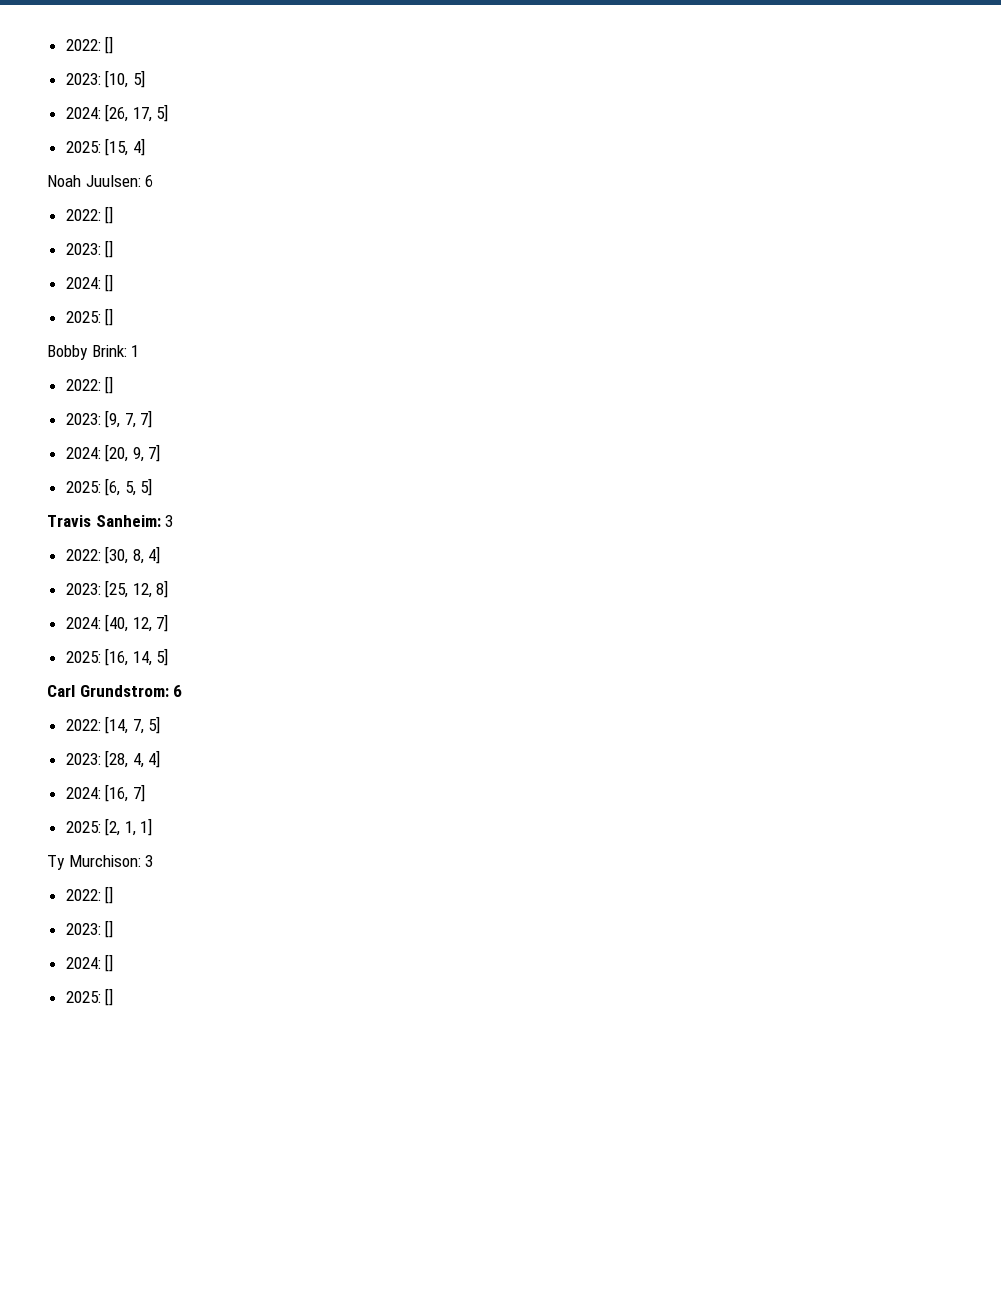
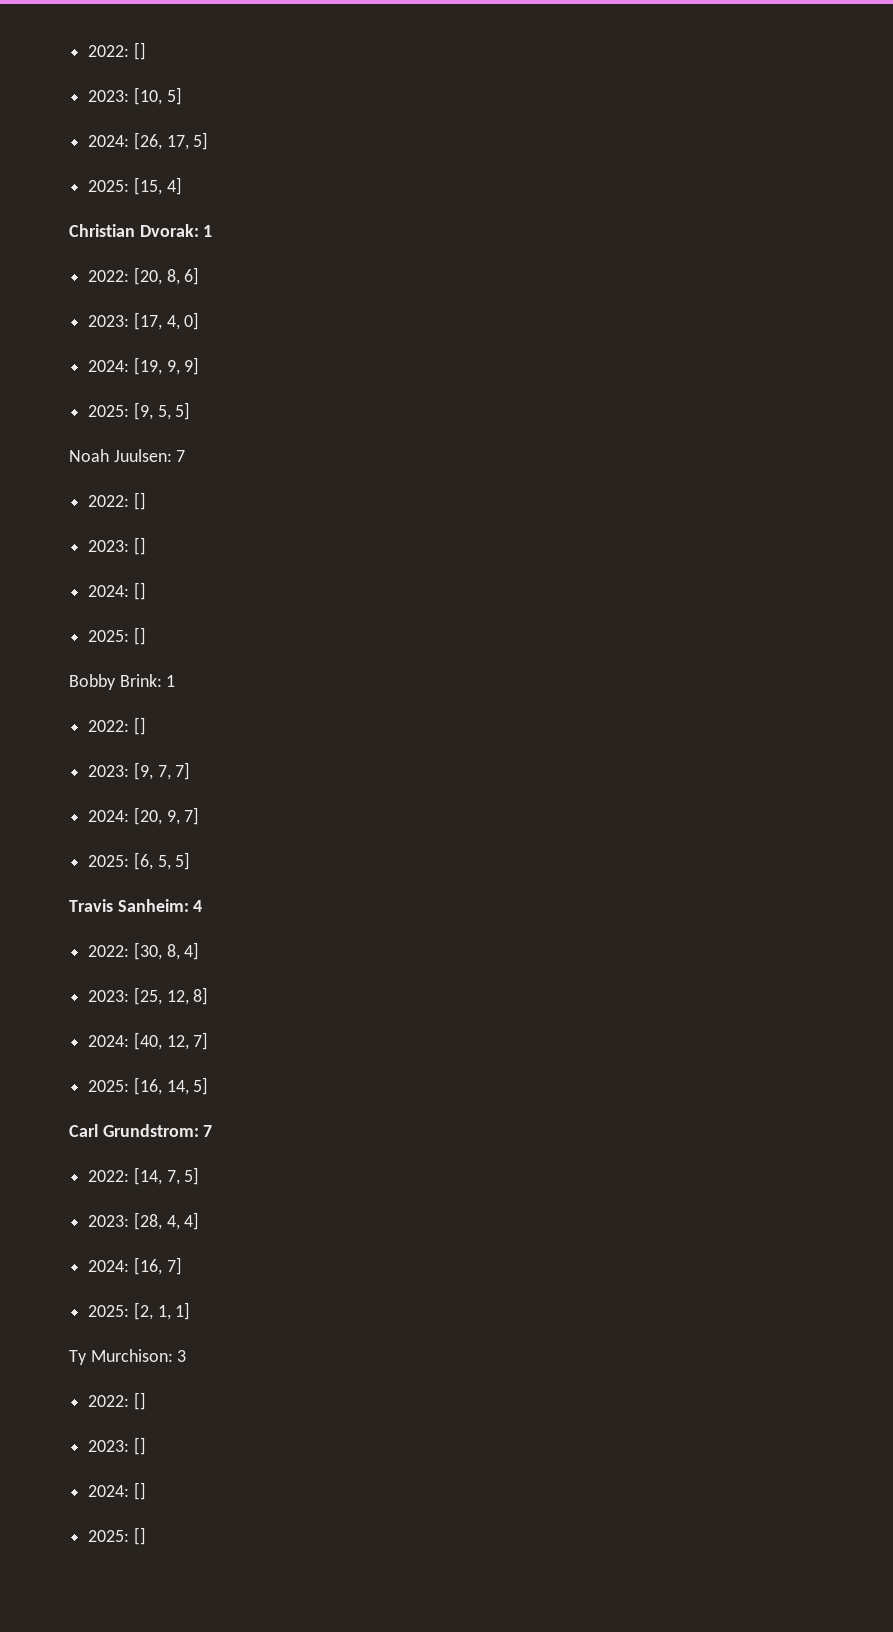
(145, 147) none -> [69,224,213,237] [88,267,200,285] [88,312,200,330] [88,357,200,375] [88,402,191,420] // Christian Dvorak: 1 // 2022: [20, 8, 6] // 2023: [17, 4, 0] // 2024: [19, 9, 9] // 2025: [9, 5, 5]
[145,175,154,187] 6 -> [176,450,186,462] 7
[165,515,174,527] 3 -> [193,900,203,912] 4
[173,685,183,697] 6 -> [203,1125,213,1137] 7

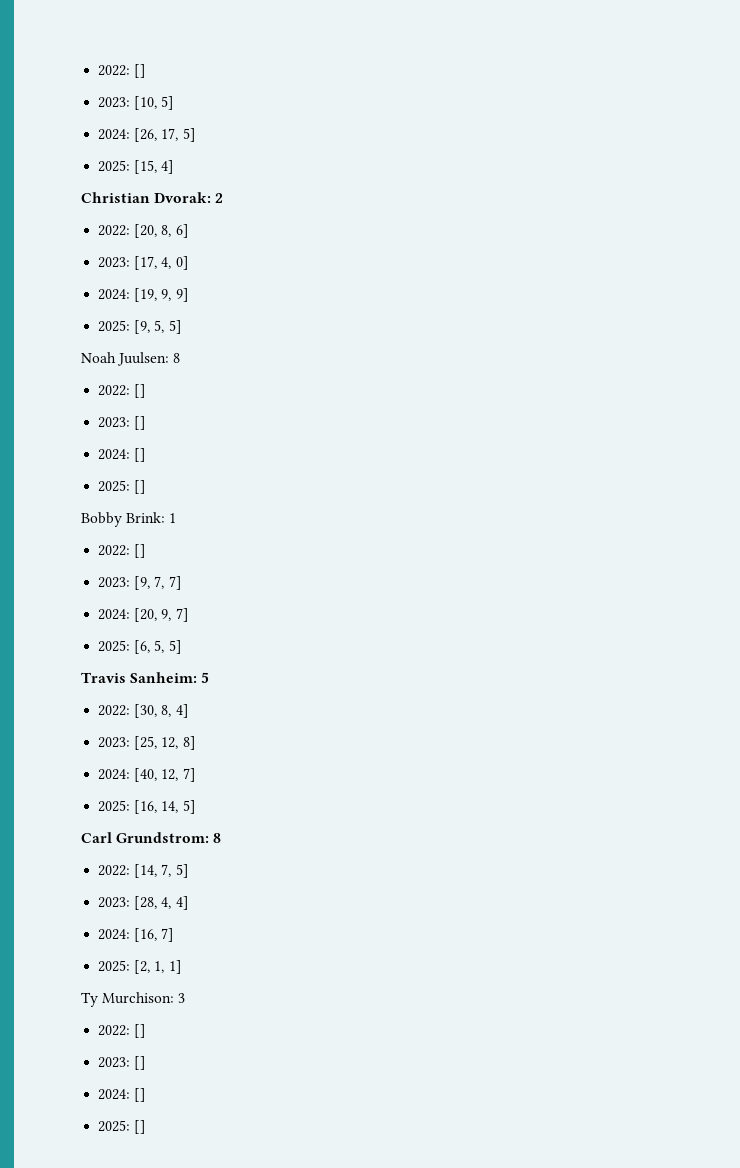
[203,225,213,237] 1 -> [215,193,224,203] 2
[176,450,186,462] 7 -> [173,353,181,363] 8
[193,900,203,912] 4 -> [201,672,210,683] 5
[203,1125,213,1137] 7 -> [213,833,222,843] 8

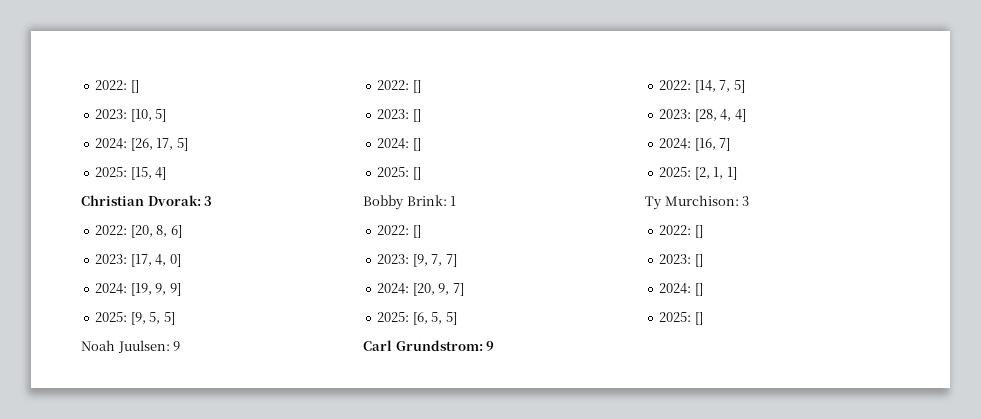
[215,193,224,203] 2 -> [204,196,213,206] 3
[173,353,181,363] 8 -> [173,341,181,351] 9
[81,672,210,683] [98,704,189,718] [98,736,196,750] [98,768,196,782] [98,800,196,814] // Travis Sanheim: 5 // 2022: [30, 8, 4] // 2023: [25, 12, 8] // 2024: [40, 12, 7] // 2025: [16, 14, 5] -> (457, 318) none
[213,833,222,843] 8 -> [486,341,495,351] 9

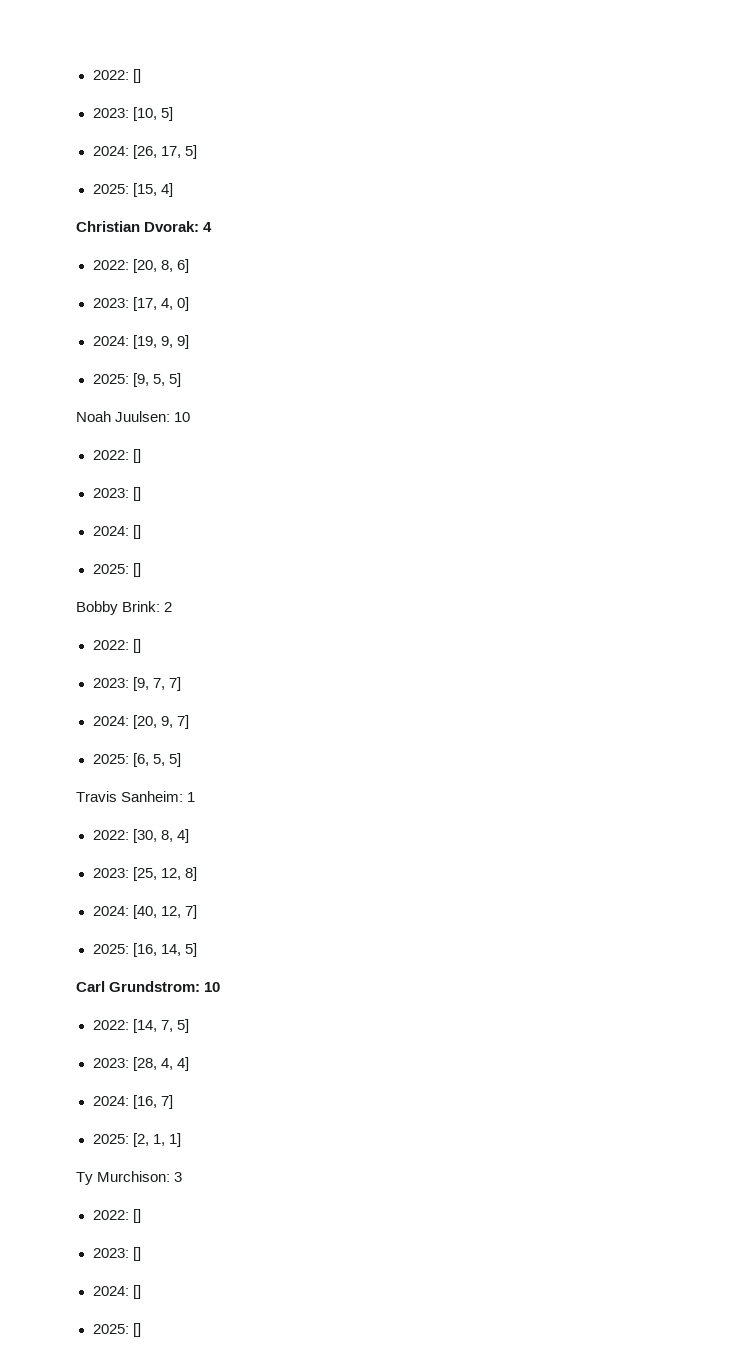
[204,196,213,206] 3 -> [203,222,213,232] 4
[173,341,181,351] 9 -> [174,412,191,422] 10
[450,196,457,206] 1 -> [164,602,173,612] 2
(457, 318) none -> [76,791,196,802] [92,829,189,843] [92,867,197,881] [92,905,197,919] [92,943,197,957] // Travis Sanheim: 1 // 2022: [30, 8, 4] // 2023: [25, 12, 8] // 2024: [40, 12, 7] // 2025: [16, 14, 5]
[486,341,495,351] 9 -> [204,982,221,992] 10

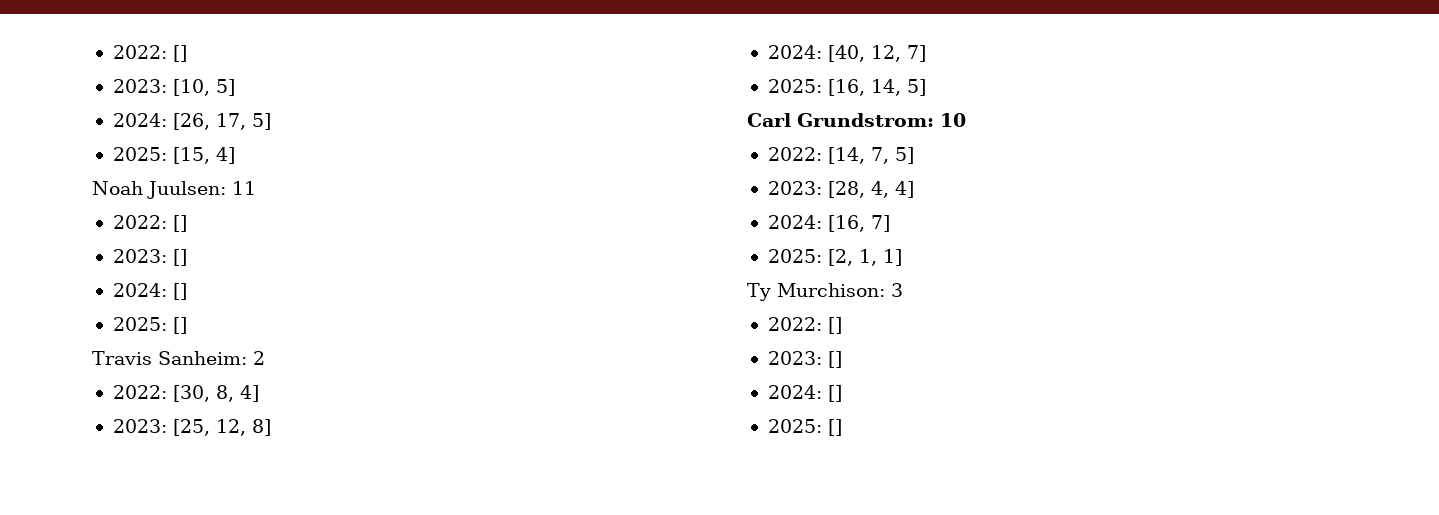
[76,221,213,232] [92,259,189,273] [92,297,189,311] [92,335,189,349] [92,373,181,387] // Christian Dvorak: 4 // 2022: [20, 8, 6] // 2023: [17, 4, 0] // 2024: [19, 9, 9] // 2025: [9, 5, 5] -> (235, 155) none
[174,412,191,422] [92,449,141,463] [92,487,141,501] [92,525,141,539] [92,563,141,577] [76,601,173,615] [92,639,141,653] [92,677,181,691] [92,715,189,729] [92,753,181,767] 10 // 2022: [] // 2023: [] // 2024: [] // 2025: [] // Bobby Brink: 2 // 2022: [] // 2023: [9, 7, 7] // 2024: [20, 9, 7] // 2025: [6, 5, 5] -> [232,181,256,195] [112,215,187,232] [112,249,187,266] [112,283,187,300] [112,317,187,334] 11 // 2022: [] // 2023: [] // 2024: [] // 2025: []
[187,792,196,802] 1 -> [253,351,265,365] 2

